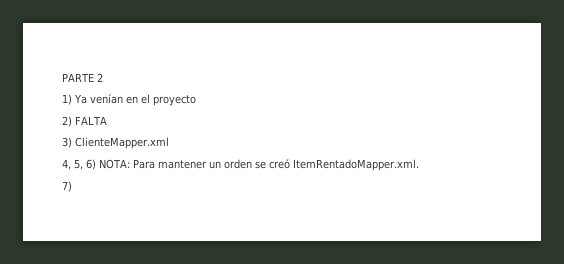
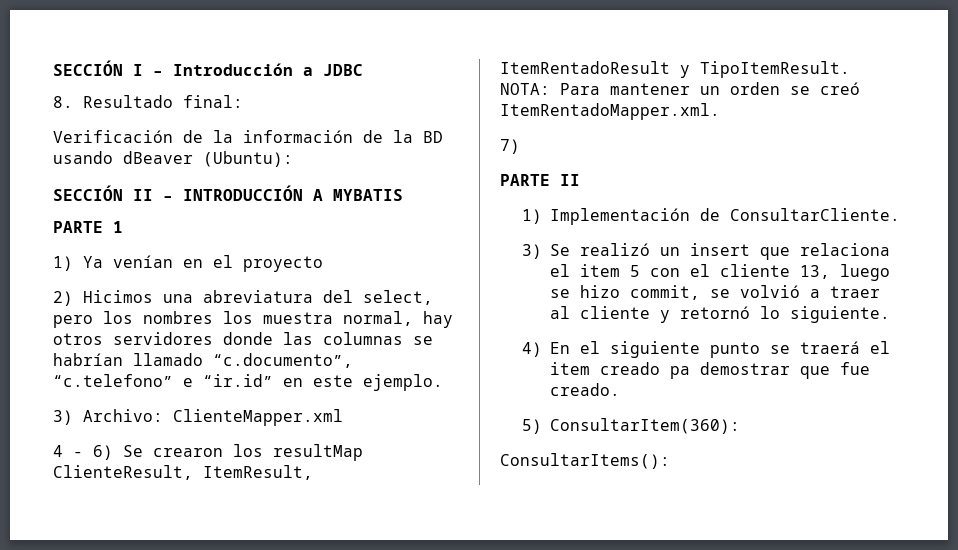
[62,73,103,82] PARTE 2 -> [53,60,363,76] [53,95,243,108] [53,130,443,143] [53,151,293,167] [53,185,403,201] [53,221,123,233] SECCIÓN I – Introducción a JDBC // 8. Resultado final: // Verificación de la información de la BD usando dBeaver (Ubuntu): // SECCIÓN II – INTRODUCCIÓN A MYBATIS // PARTE 1
[75,116,107,125] [62,137,72,148] FALTA // 3) -> [83,290,433,305] [53,311,453,328] [53,332,433,345] [53,353,353,368] [53,374,443,391] [53,409,163,425] Hicimos una abreviatura del select, pero los nombres los muestra normal, hay otros servidores donde las columnas se habrían llamado “c.documento”, “c.telefono” e “ir.id” en este ejemplo. // 3) Archivo:
[62,159,96,170] 4, 5, 6) -> [53,444,363,461] [53,465,313,480] [500,61,850,78] 4 - 6) Se crearon los resultMap ClienteResult, ItemResult, ItemRentadoResult y TipoItemResult.
(72, 186) none -> [500,174,580,186] [521,208,900,225] [521,243,890,260] [549,264,890,281] [549,285,880,300] [549,306,890,323] [521,341,890,358] [549,362,870,379] [549,383,620,396] [521,418,740,434] [500,453,670,469] // PARTE II // 1) Implementación de ConsultarCliente. // 3) Se realizó un insert que relaciona el item 5 con el cliente 13, luego se hizo commit, se volvió a traer al cliente y retornó lo siguiente. // 4) En el siguiente punto se traerá el item creado pa demostrar que fue creado. // 5) ConsultarItem(360): // ConsultarItems():

